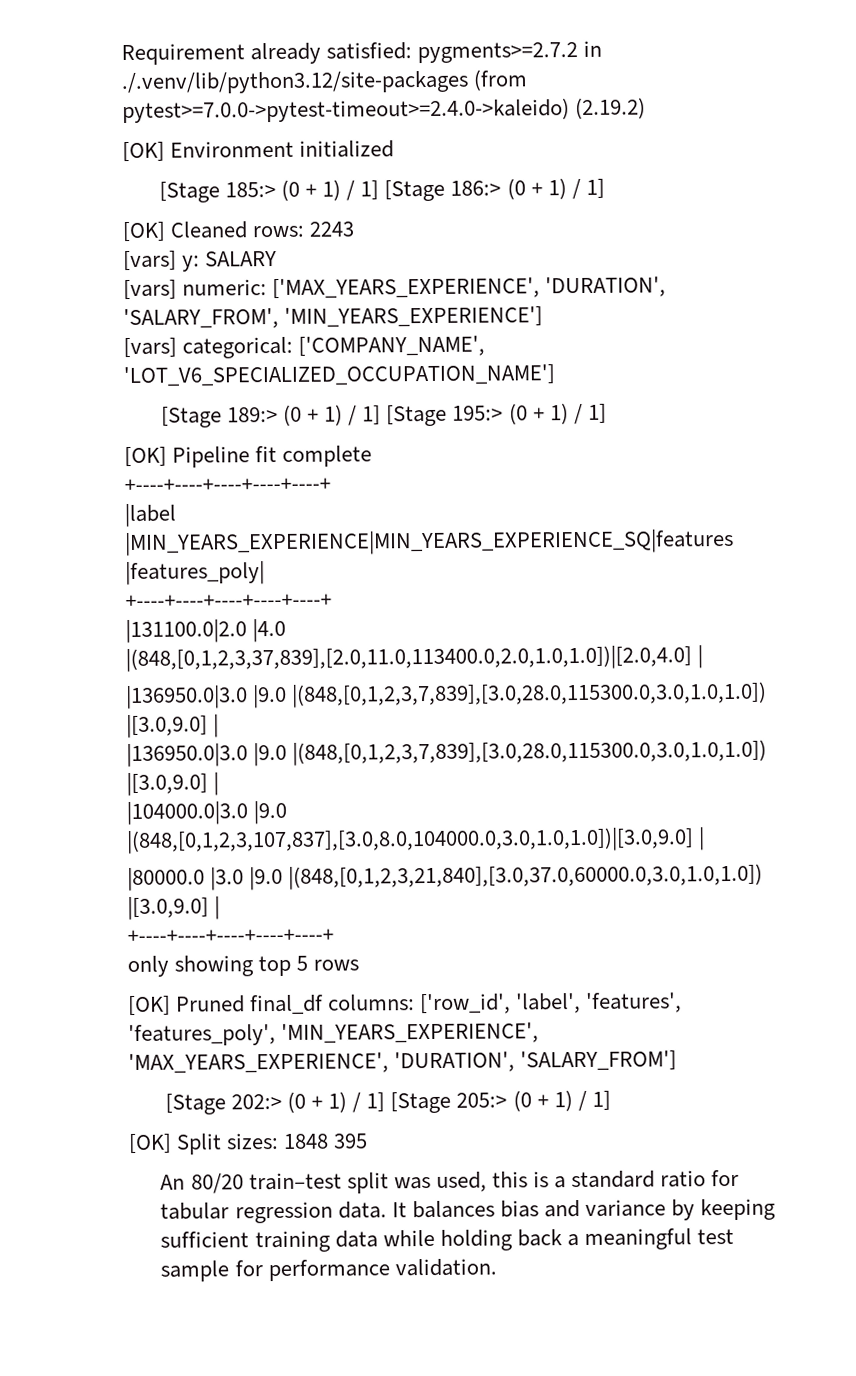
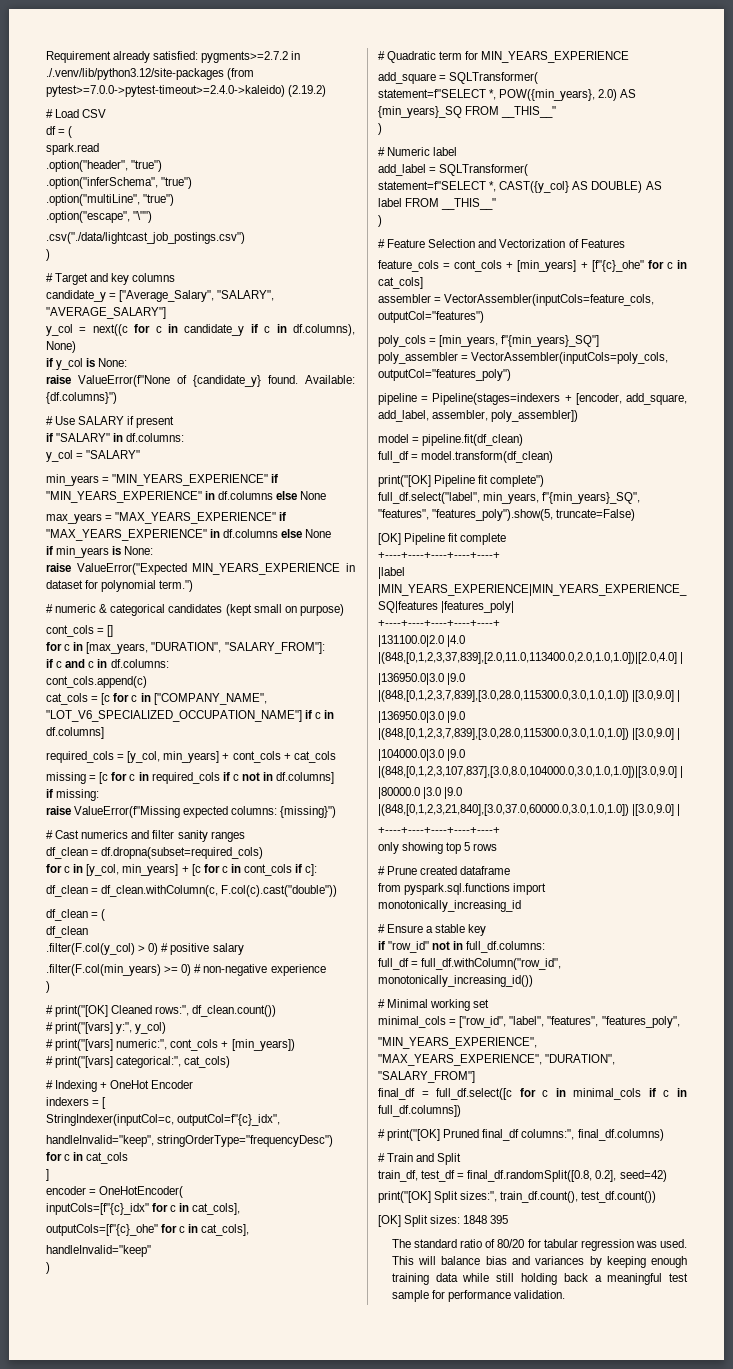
[122,140,395,163] [158,178,605,203] [122,221,356,243] [123,250,278,272] [123,276,667,301] [123,306,544,330] [123,335,486,359] [123,364,555,388] [160,403,607,428] [OK] Environment initialized // [Stage 185:> (0 + 1) / 1] [Stage 186:> (0 + 1) / 1] // [OK] Cleaned rows: 2243 // [vars] y: SALARY // [vars] numeric: ['MAX_YEARS_EXPERIENCE', 'DURATION', 'SALARY_FROM', 'MIN_YEARS_EXPERIENCE'] // [vars] categorical: ['COMPANY_NAME', 'LOT_V6_SPECIALIZED_OCCUPATION_NAME'] // [Stage 189:> (0 + 1) / 1] [Stage 195:> (0 + 1) / 1] -> [46,109,107,118] [46,126,73,138] [46,143,99,155] [46,160,163,172] [46,177,193,189] [46,194,175,206] [46,211,153,223] [46,232,245,244] [46,249,50,261] [46,273,176,285] [46,290,275,302] [46,307,166,319] [46,324,355,336] [46,341,76,353] [46,358,128,370] [46,375,355,387] [46,392,117,404] [46,416,175,428] [46,433,185,442] [46,450,141,462] [46,474,279,486] [46,491,327,503] [46,512,287,524] [46,529,332,541] [46,546,154,558] [46,563,355,575] [46,580,194,592] [46,604,344,616] [46,625,114,637] [46,642,325,654] [46,659,169,668] [46,676,147,688] [46,693,267,705] [46,710,335,722] [46,727,104,739] [46,751,336,763] [46,772,335,784] [46,789,100,801] [46,806,337,818] [46,830,245,842] [46,847,264,859] [46,864,318,876] [46,885,338,897] [46,909,106,921] [46,926,88,938] [46,943,244,955] [46,964,326,976] [46,981,50,993] [46,1005,277,1017] [46,1022,167,1034] [46,1039,295,1051] [46,1056,231,1068] [46,1080,194,1092] [46,1097,107,1109] [46,1114,281,1126] [46,1135,334,1147] [46,1152,129,1164] [46,1169,49,1181] [46,1186,184,1198] [46,1203,241,1215] [46,1224,250,1236] [46,1245,151,1257] [46,1262,50,1274] [378,51,630,63] [378,72,539,84] [378,89,637,101] [378,106,557,118] [378,123,382,135] [378,147,458,156] [378,164,529,176] [378,181,662,193] [378,198,497,210] [378,215,382,227] [378,239,625,248] [378,260,687,272] [378,277,423,289] [378,294,655,306] [378,311,484,323] [378,335,600,347] [378,352,669,364] [378,369,511,381] [378,393,687,405] [378,410,579,422] [378,434,524,446] [378,451,554,463] [378,475,545,487] [378,492,641,504] [378,509,636,521] # Load CSV // df = ( // spark.read // .option("header", "true") // .option("inferSchema", "true") // .option("multiLine", "true") // .option("escape", "\"") // .csv("./data/lightcast_job_postings.csv") // ) // # Target and key columns // candidate_y = ["Average_Salary", "SALARY", "AVERAGE_SALARY"] // y_col = next((c for c in candidate_y if c in df.columns), None) // if y_col is None: // raise ValueError(f"None of {candidate_y} found. Available: {df.columns}") // # Use SALARY if present // if "SALARY" in df.columns: // y_col = "SALARY" // min_years = "MIN_YEARS_EXPERIENCE" if "MIN_YEARS_EXPERIENCE" in df.columns else None // max_years = "MAX_YEARS_EXPERIENCE" if "MAX_YEARS_EXPERIENCE" in df.columns else None // if min_years is None: // raise ValueError("Expected MIN_YEARS_EXPERIENCE in dataset for polynomial term.") // # numeric & categorical candidates (kept small on purpose) // cont_cols = [] // for c in [max_years, "DURATION", "SALARY_FROM"]: // if c and c in df.columns: // cont_cols.append(c) // cat_cols = [c for c in ["COMPANY_NAME", "LOT_V6_SPECIALIZED_OCCUPATION_NAME"] if c in df.columns] // required_cols = [y_col, min_years] + cont_cols + cat_cols // missing = [c for c in required_cols if c not in df.columns] // if missing: // raise ValueError(f"Missing expected columns: {missing}") // # Cast numerics and filter sanity ranges // df_clean = df.dropna(subset=required_cols) // for c in [y_col, min_years] + [c for c in cont_cols if c]: // df_clean = df_clean.withColumn(c, F.col(c).cast("double")) // df_clean = ( // df_clean // .filter(F.col(y_col) > 0) # positive salary // .filter(F.col(min_years) >= 0) # non-negative experience // ) // # print("[OK] Cleaned rows:", df_clean.count()) // # print("[vars] y:", y_col) // # print("[vars] numeric:", cont_cols + [min_years]) // # print("[vars] categorical:", cat_cols) // # Indexing + OneHot Encoder // indexers = [ // StringIndexer(inputCol=c, outputCol=f"{c}_idx", // handleInvalid="keep", stringOrderType="frequencyDesc") // for c in cat_cols // ] // encoder = OneHotEncoder( // inputCols=[f"{c}_idx" for c in cat_cols], // outputCols=[f"{c}_ohe" for c in cat_cols], // handleInvalid="keep" // ) // # Quadratic term for MIN_YEARS_EXPERIENCE // add_square = SQLTransformer( // statement=f"SELECT *, POW({min_years}, 2.0) AS {min_years}_SQ FROM __THIS__" // ) // # Numeric label // add_label = SQLTransformer( // statement=f"SELECT *, CAST({y_col} AS DOUBLE) AS label FROM __THIS__" // ) // # Feature Selection and Vectorization of Features // feature_cols = cont_cols + [min_years] + [f"{c}_ohe" for c in cat_cols] // assembler = VectorAssembler(inputCols=feature_cols, outputCol="features") // poly_cols = [min_years, f"{min_years}_SQ"] // poly_assembler = VectorAssembler(inputCols=poly_cols, outputCol="features_poly") // pipeline = Pipeline(stages=indexers + [encoder, add_square, add_label, assembler, poly_assembler]) // model = pipeline.fit(df_clean) // full_df = model.transform(df_clean) // print("[OK] Pipeline fit complete") // full_df.select("label", min_years, f"{min_years}_SQ", "features", "features_poly").show(5, truncate=False)
[128,992,683,1016] [128,1022,540,1046] [128,1050,678,1074] [164,1090,611,1115] [OK] Pruned final_df columns: ['row_id', 'label', 'features', 'features_poly', 'MIN_YEARS_EXPERIENCE', 'MAX_YEARS_EXPERIENCE', 'DURATION', 'SALARY_FROM'] // [Stage 202:> (0 + 1) / 1] [Stage 205:> (0 + 1) / 1] -> [378,866,511,875] [378,883,547,895] [378,900,521,912] [378,924,487,936] [378,941,546,953] [378,958,562,970] [378,975,533,987] [378,999,490,1011] [378,1016,680,1028] [378,1037,537,1049] [378,1054,616,1066] [378,1071,475,1083] [378,1088,687,1100] [378,1105,461,1117] [378,1129,664,1141] [378,1153,462,1165] [378,1170,667,1182] [378,1191,657,1203] # Prune created dataframe // from pyspark.sql.functions import monotonically_increasing_id // # Ensure a stable key // if "row_id" not in full_df.columns: // full_df = full_df.withColumn("row_id", monotonically_increasing_id()) // # Minimal working set // minimal_cols = ["row_id", "label", "features", "features_poly", // "MIN_YEARS_EXPERIENCE", "MAX_YEARS_EXPERIENCE", "DURATION", "SALARY_FROM"] // final_df = full_df.select([c for c in minimal_cols if c in full_df.columns]) // # print("[OK] Pruned final_df columns:", final_df.columns) // # Train and Split // train_df, test_df = final_df.randomSplit([0.8, 0.2], seed=42) // print("[OK] Split sizes:", train_df.count(), test_df.count())
[160,1169,740,1194] [160,1200,495,1224] An 80/20 train–test split was used, this is a standard ratio for tabular regression data. It balances -> [391,1239,687,1251] [391,1256,481,1265] The standard ratio of 80/20 for tabular regression was used. This will balance
[584,1199,666,1217] variance -> [535,1256,585,1265] variances
[160,1231,250,1248] sufficient -> [651,1256,687,1268] enough
(435, 1238) none -> [496,1273,515,1282] still

